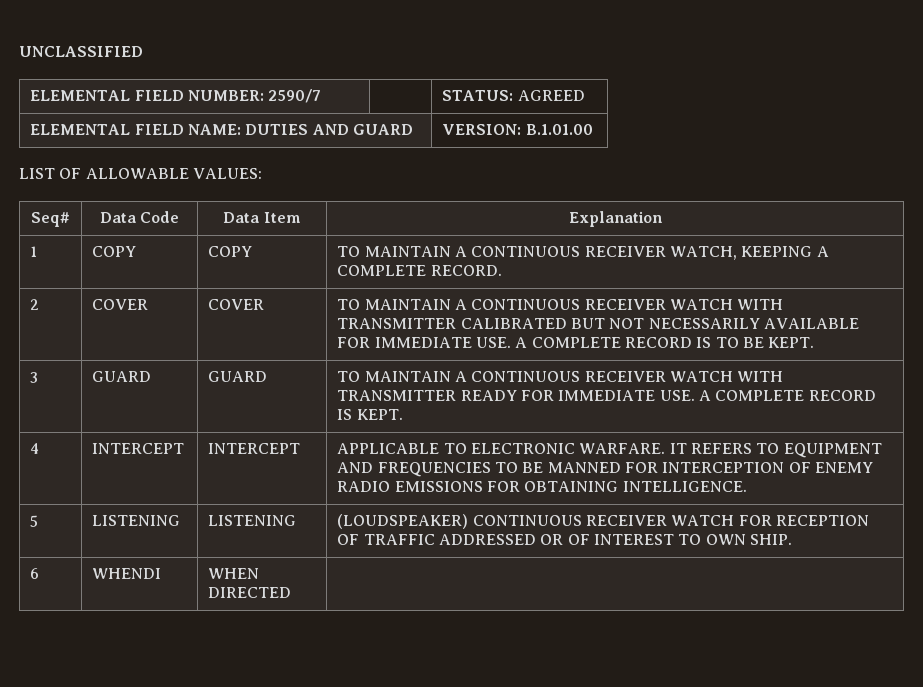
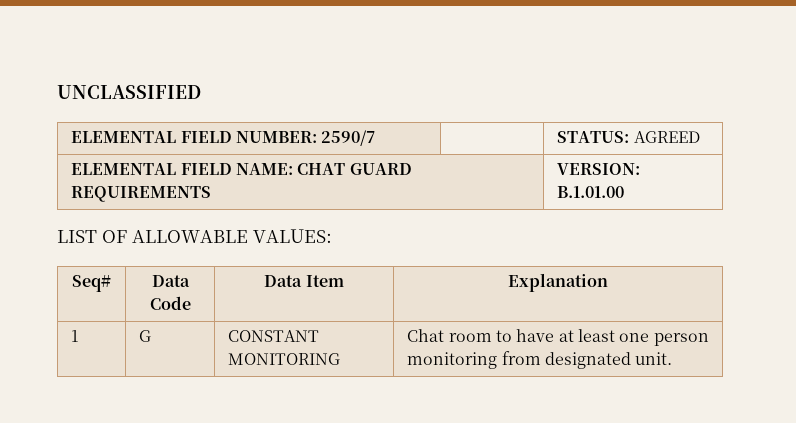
[245,124,414,135] DUTIES AND GUARD -> [297,163,412,175] [71,186,212,202] CHAT GUARD REQUIREMENTS
[92,246,137,257] [208,246,253,257] [337,246,829,260] [337,265,502,276] [30,299,40,310] [92,299,149,310] [208,299,265,310] [337,299,784,310] [337,318,860,329] [337,337,815,348] [30,372,39,383] [92,371,152,382] [208,371,268,382] [337,371,784,382] [337,390,876,401] [337,409,403,420] [30,443,40,454] [92,443,185,454] [208,443,301,454] [337,443,882,458] [337,462,874,477] [337,481,747,492] [30,515,39,527] [92,515,181,526] [208,515,297,526] [337,514,870,529] [337,534,793,545] [30,568,40,579] [92,568,162,579] [208,568,260,579] [208,587,292,598] COPY | COPY | TO MAINTAIN A CONTINUOUS RECEIVER WATCH, KEEPING A COMPLETE RECORD. // 2 | COVER | COVER | TO MAINTAIN A CONTINUOUS RECEIVER WATCH WITH TRANSMITTER CALIBRATED BUT NOT NECESSARILY AVAILABLE FOR IMMEDIATE USE. A COMPLETE RECORD IS TO BE KEPT. // 3 | GUARD | GUARD | TO MAINTAIN A CONTINUOUS RECEIVER WATCH WITH TRANSMITTER READY FOR IMMEDIATE USE. A COMPLETE RECORD IS KEPT. // 4 | INTERCEPT | INTERCEPT | APPLICABLE TO ELECTRONIC WARFARE. IT REFERS TO EQUIPMENT AND FREQUENCIES TO BE MANNED FOR INTERCEPTION OF ENEMY RADIO EMISSIONS FOR OBTAINING INTELLIGENCE. // 5 | LISTENING | LISTENING | (LOUDSPEAKER) CONTINUOUS RECEIVER WATCH FOR RECEPTION OF TRAFFIC ADDRESSED OR OF INTEREST TO OWN SHIP. // 6 | WHENDI | WHEN DIRECTED | -> [139,330,152,342] [228,330,320,342] [228,353,341,365] [407,329,709,346] [407,351,673,369] G | CONSTANT MONITORING | Chat room to have at least one person monitoring from designated unit.

